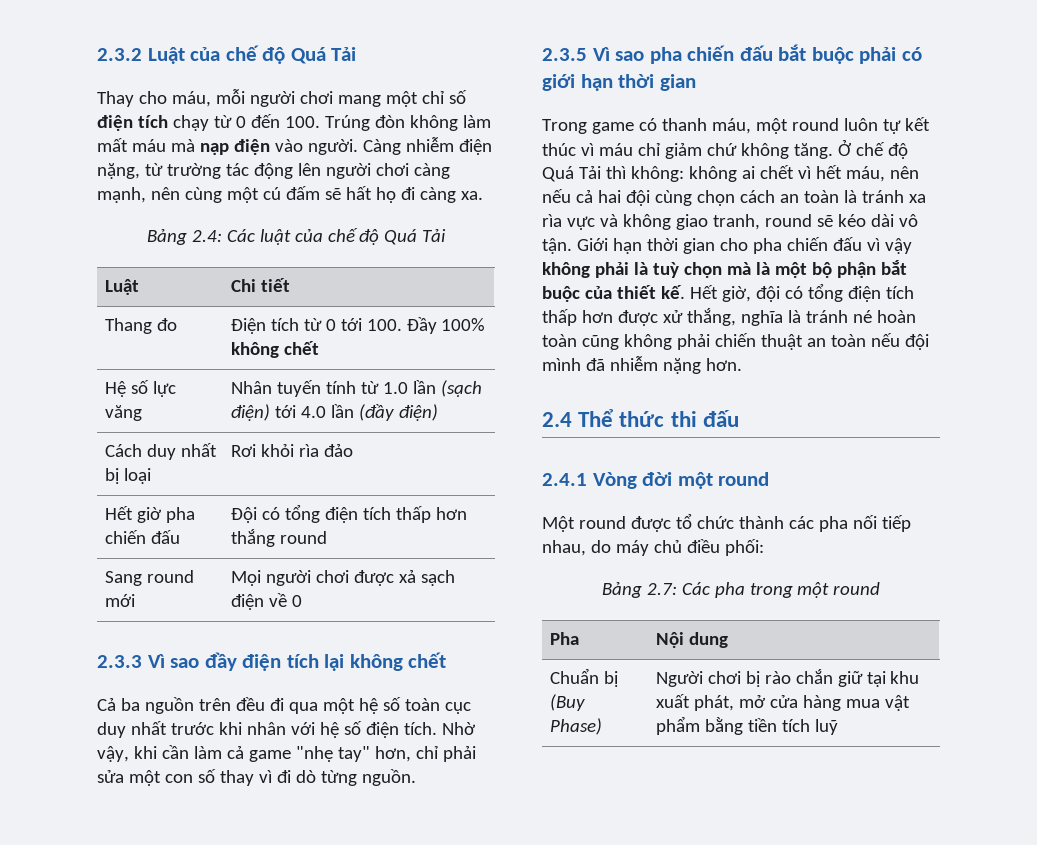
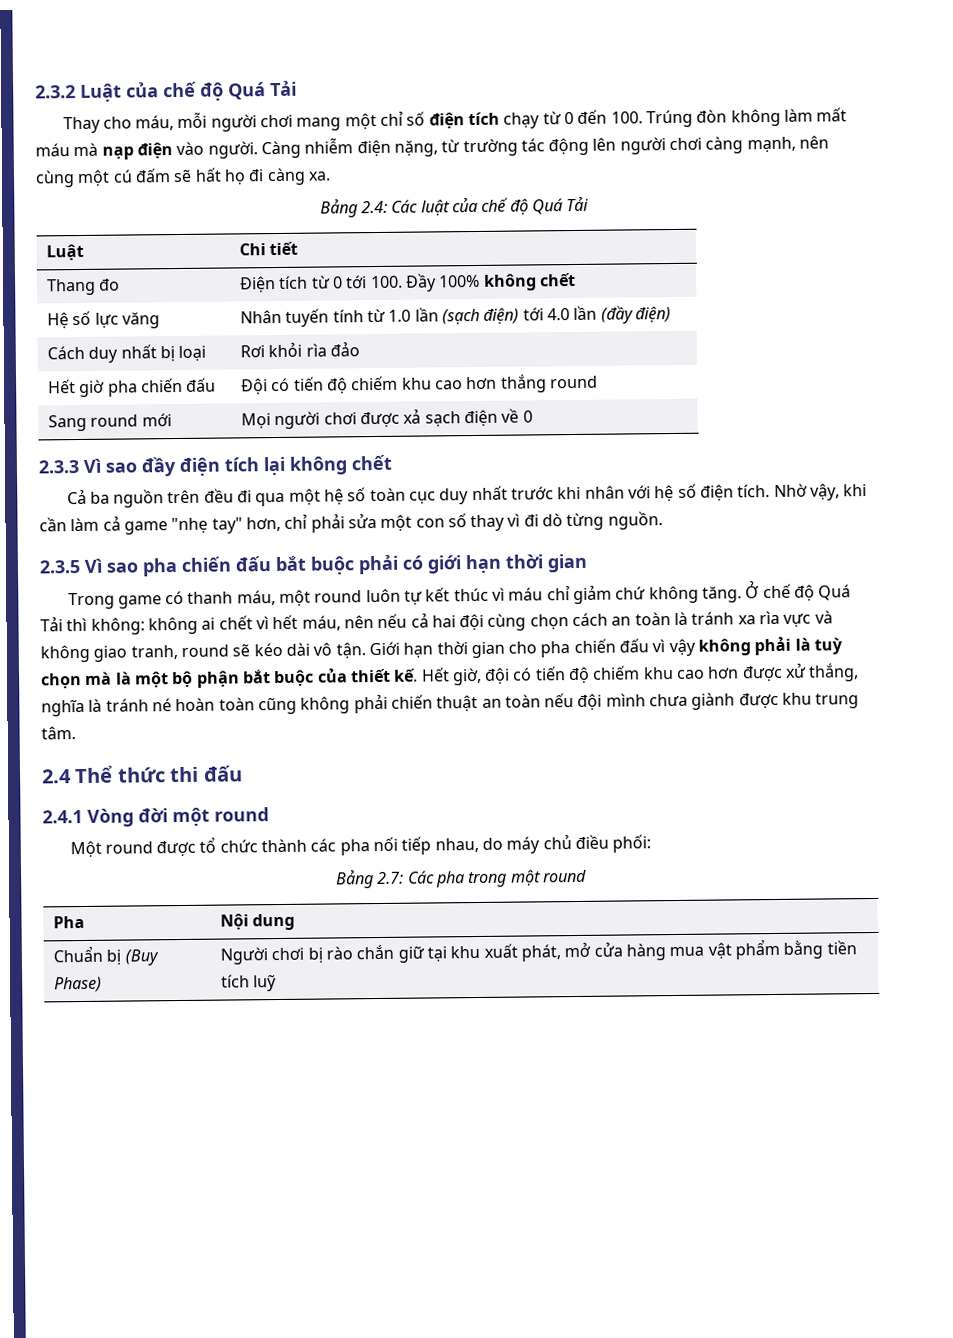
[284,504,431,523] tổng điện tích thấp -> [293,375,463,394] tiến độ chiếm khu cao
[807,283,914,302] [542,309,577,326] tổng điện tích thấp -> [534,665,706,684] tiến độ chiếm khu cao
[585,356,742,374] đã nhiễm nặng hơn. -> [649,692,860,710] [41,726,76,740] chưa giành được khu trung tâm.

